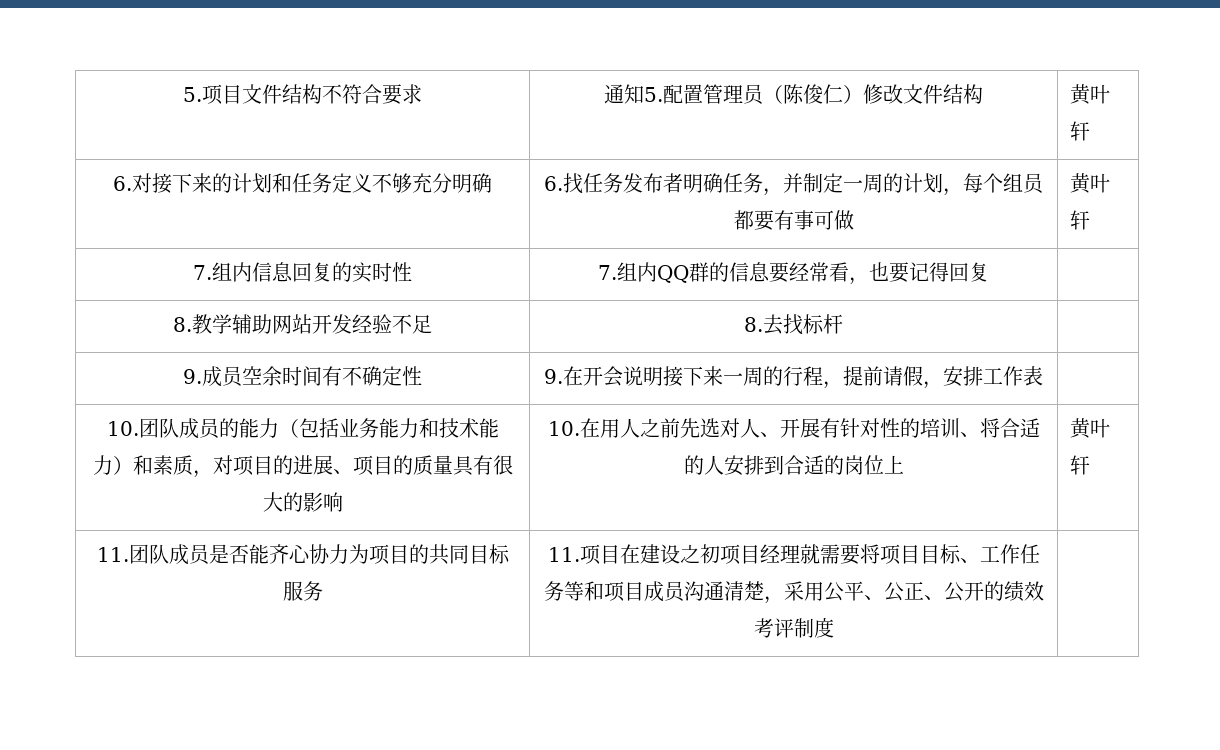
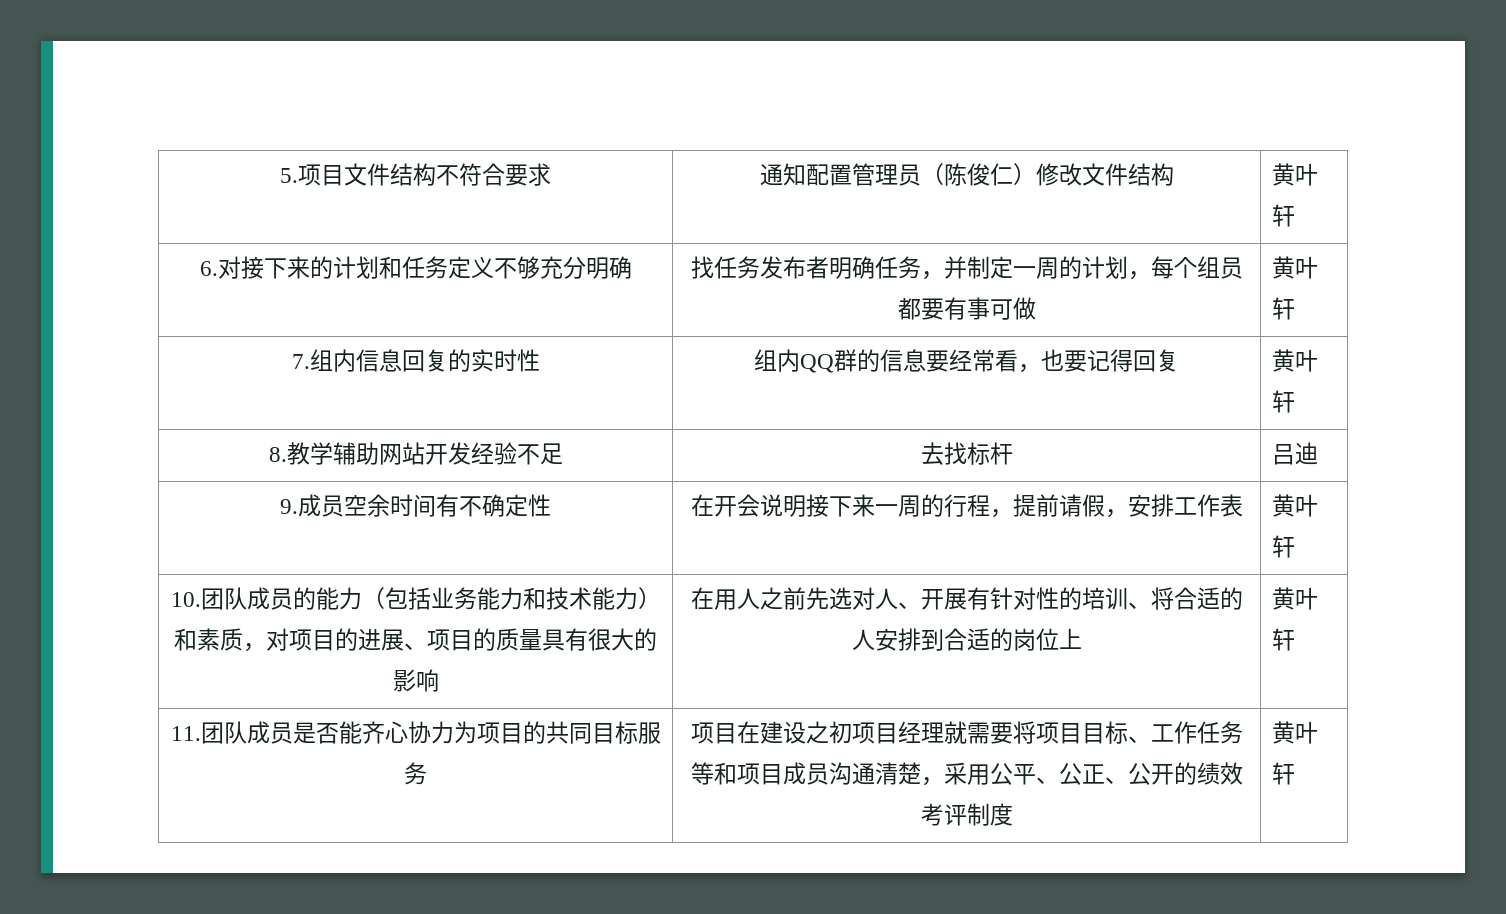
[644,87,663,102] 5. -> (806, 174) none
[544,176,563,191] 6. -> (632, 267) none
[598,265,617,280] 7. -> (540, 360) none
(989, 272) none -> [1271,349,1318,372] [1271,390,1295,413] 黄叶轩
[744,317,763,332] 8. -> (563, 454) none
(843, 324) none -> [1271,442,1318,465] 吕迪
[544,369,563,384] 9. -> (551, 505) none
(1043, 376) none -> [1271,494,1318,517] [1271,535,1295,558] 黄叶轩
[547,421,580,436] 10. -> (439, 680) none
[547,547,580,562] 11. -> (427, 773) none
(834, 627) none -> [1271,721,1318,744] [1271,762,1295,785] 黄叶轩

